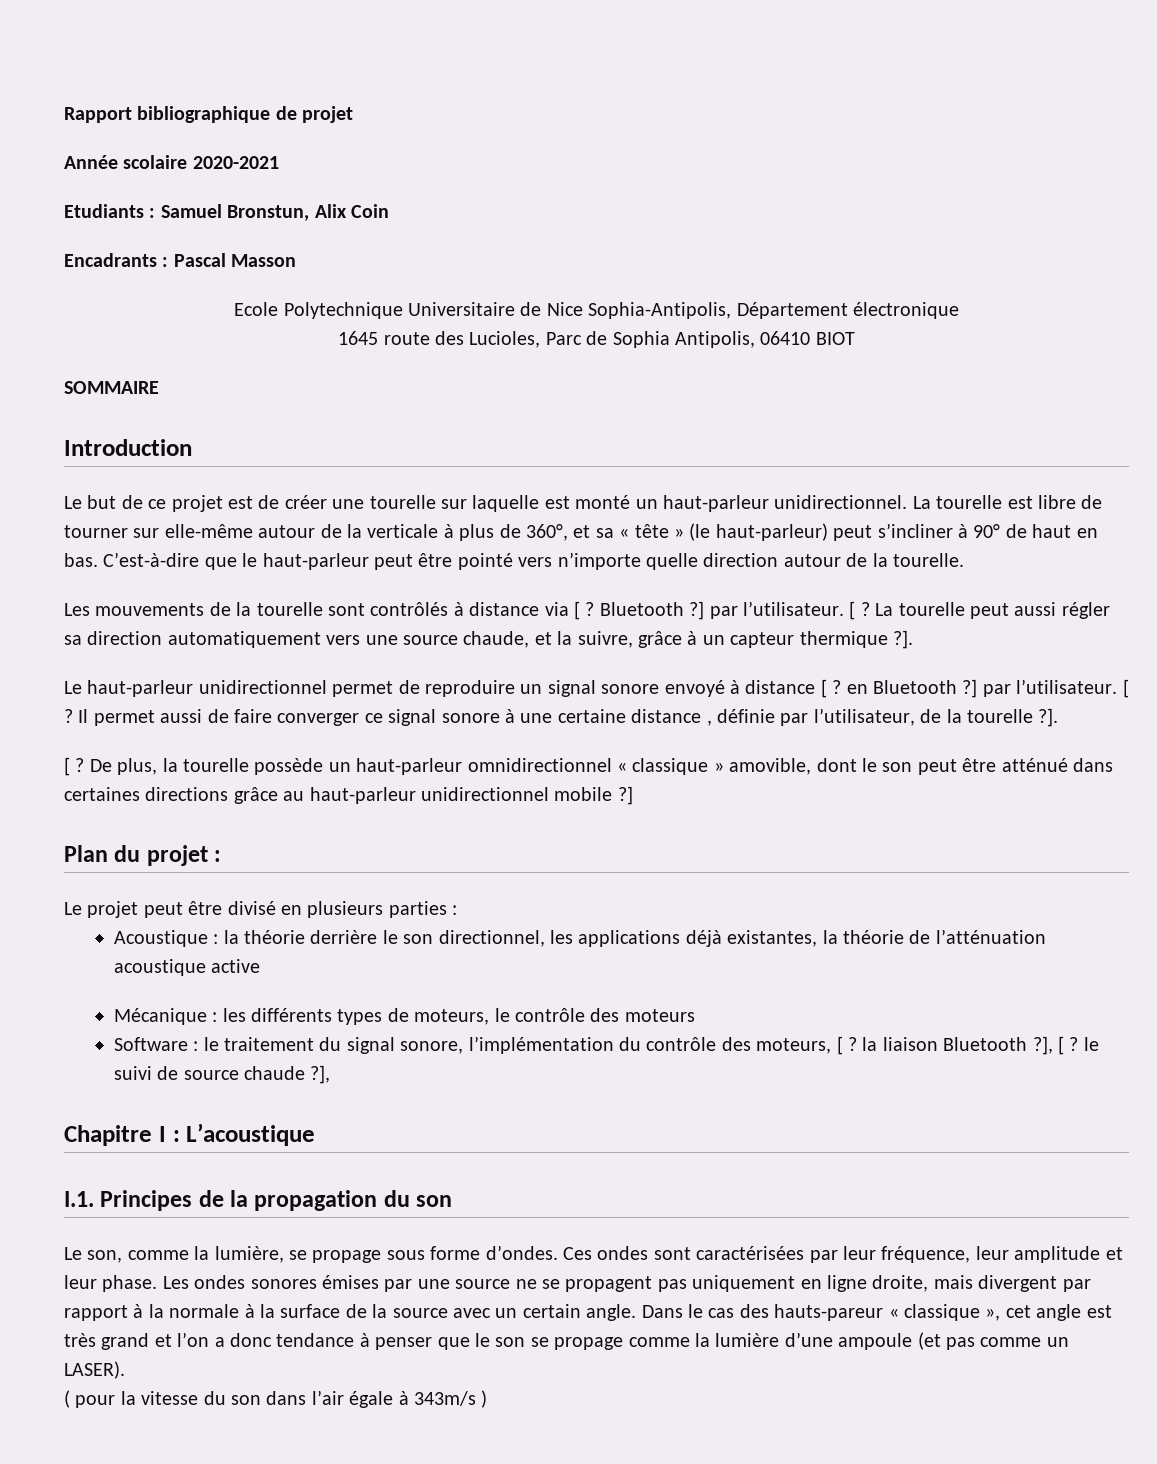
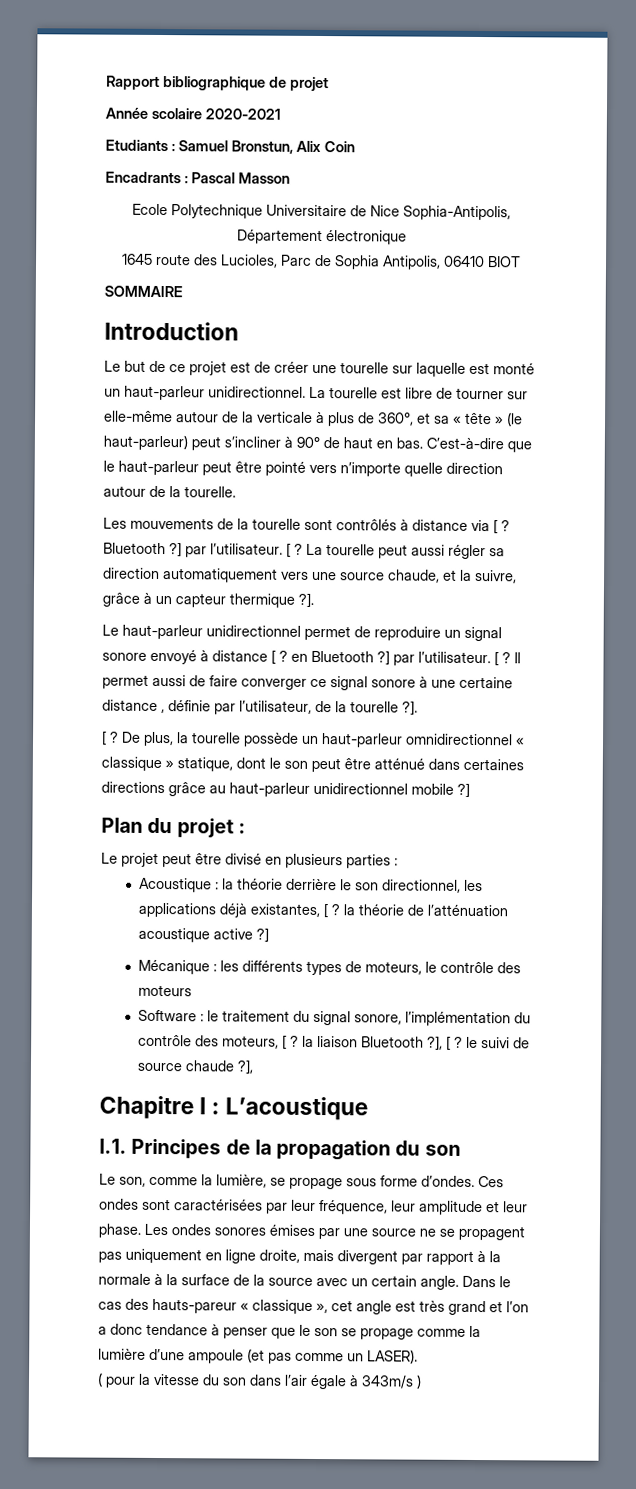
[729,758,812,775] amovible, -> [177,757,233,772] statique,
(818, 938) none -> [322,903,340,919] [ ?
(261, 966) none -> [255,927,269,943] ?]

